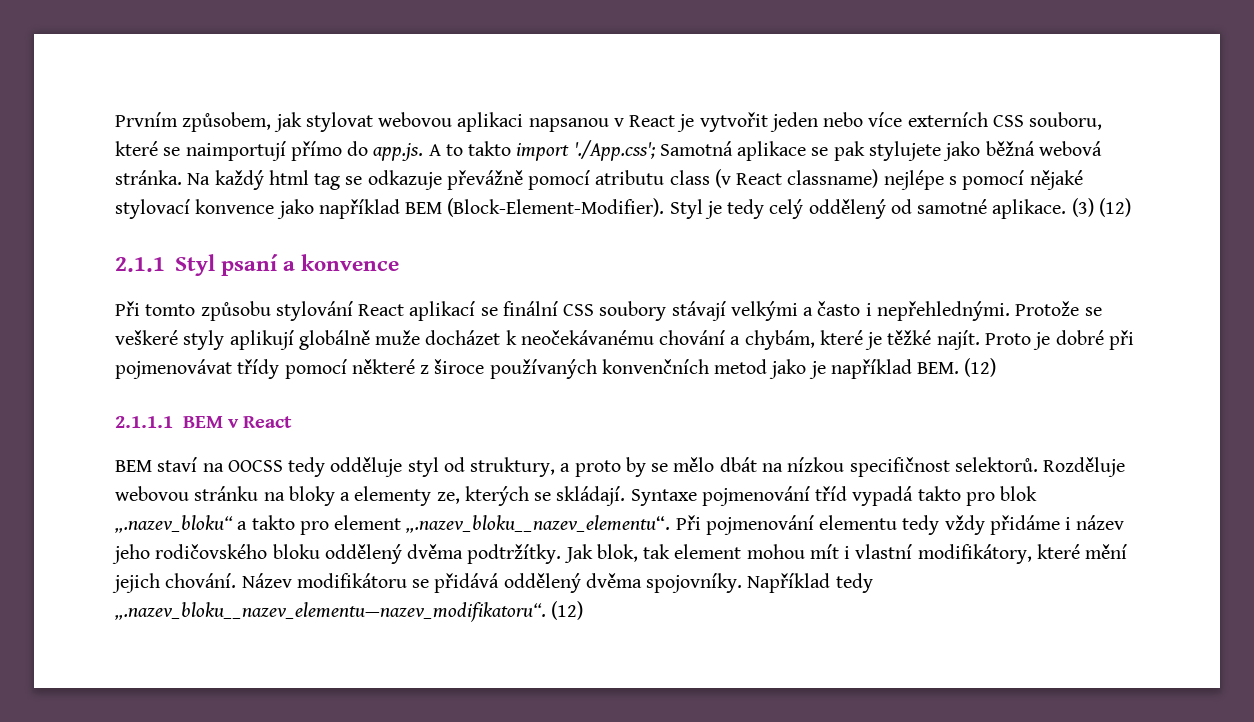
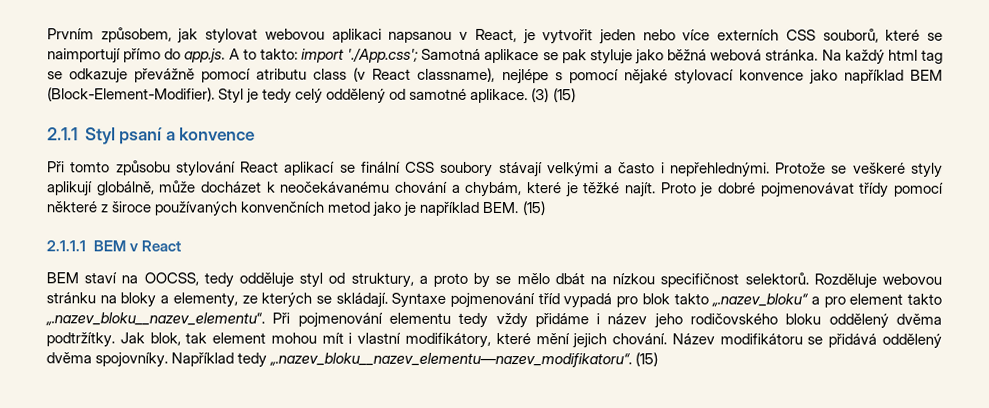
[629,115,676,127] React -> [474,28,517,43] React,
[1029,112,1103,130] souboru, -> [822,28,879,43] souborů,
[468,141,512,156] takto -> [259,48,298,60] takto:
[868,141,941,161] stylujete -> [589,49,633,65] styluje
[787,169,879,188] classname) -> [417,67,496,83] classname),
[1098,198,1131,217] (12) -> [552,88,576,103] (15)
[298,330,421,350] globálně muže -> [96,180,197,196] globálně, může
[1108,330,1134,350] při -> (756, 188) none
[964,358,997,377] (12) -> [521,201,546,216] (15)
[227,460,283,472] OOCSS -> [143,272,199,286] OOCSS,
[354,486,460,506] elementy ze, -> [172,292,258,308] elementy, ze
[917,486,961,501] takto -> (613, 301) none
(1038, 493) none -> [673,293,709,305] takto
[251,515,295,530] takto -> (820, 300) none
(402, 522) none -> [907,293,943,305] takto
[551,601,584,620] (12) -> [635,352,659,367] (15)

